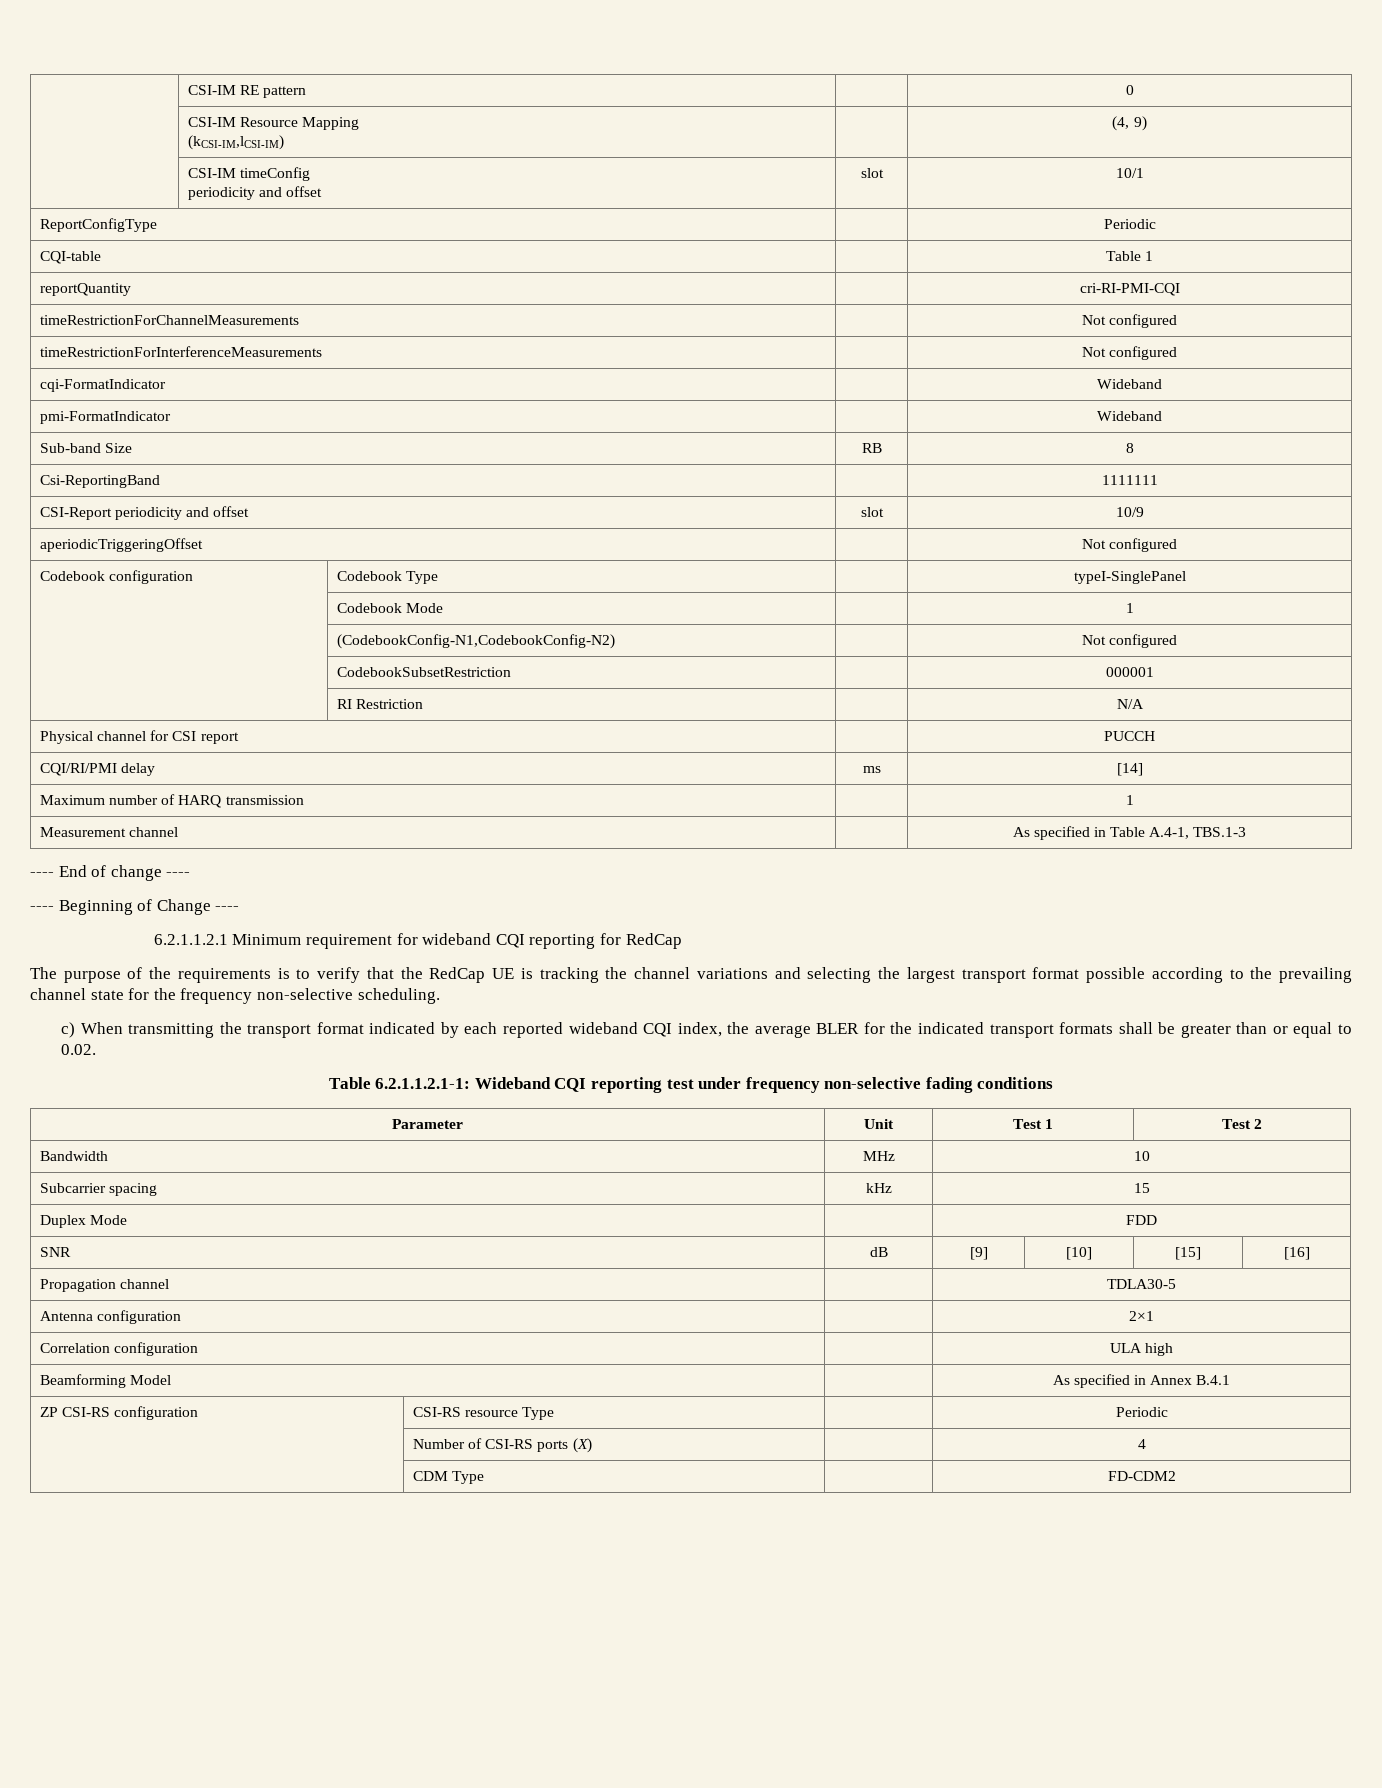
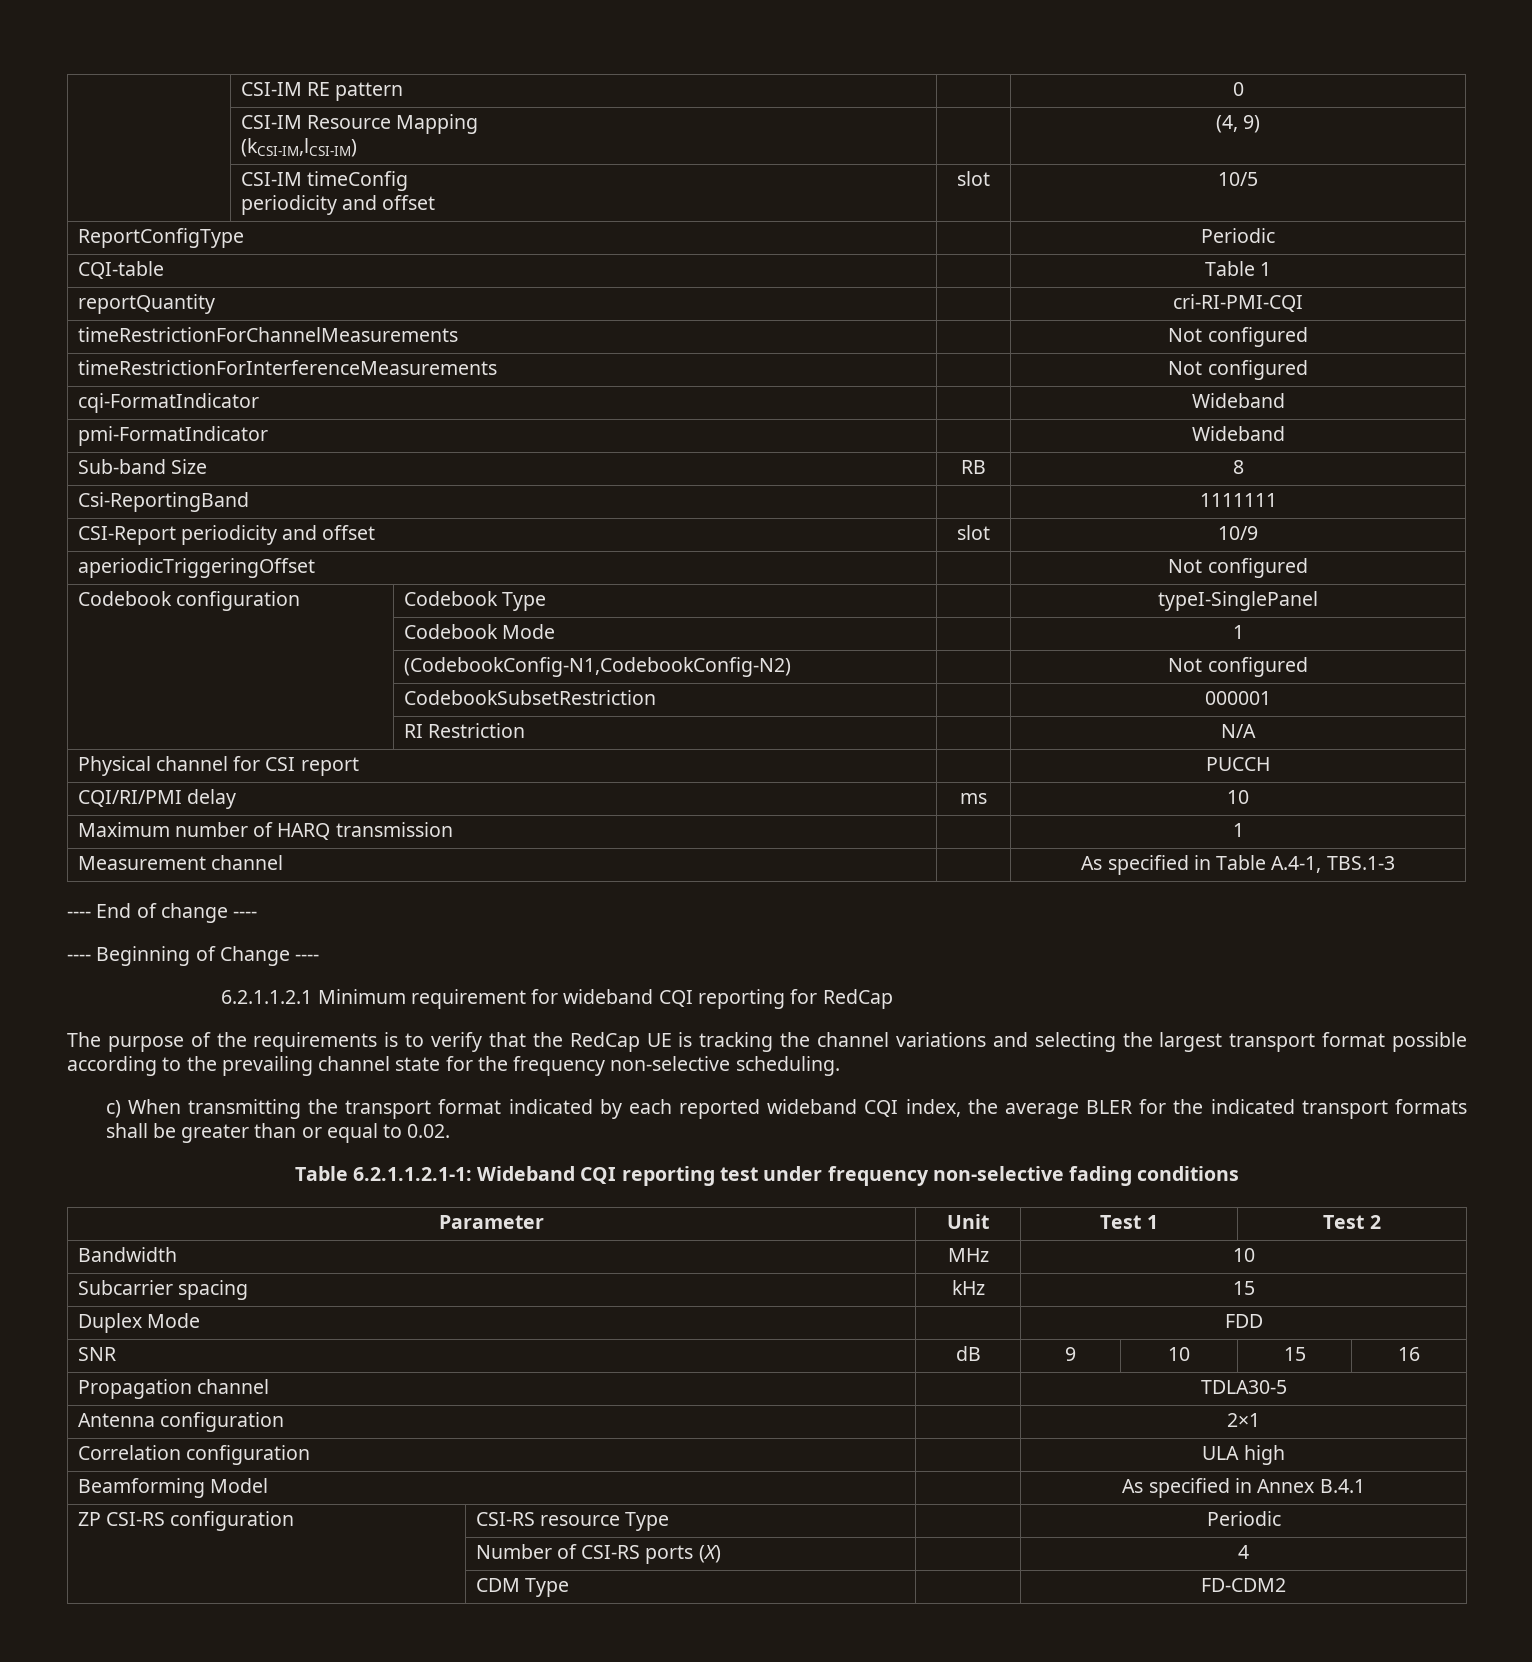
[1115,168,1144,178] 10/1 -> [1218,172,1258,186] 10/5
[1116,763,1143,776] [14] -> [1227,790,1249,804] 10
[969,1247,988,1260] [1066,1247,1092,1260] [1175,1247,1201,1260] [1283,1247,1310,1260] [9] | [10] | [15] | [16] -> [1065,1347,1076,1361] [1168,1347,1190,1361] [1283,1347,1306,1361] [1398,1347,1420,1361] 9 | 10 | 15 | 16

